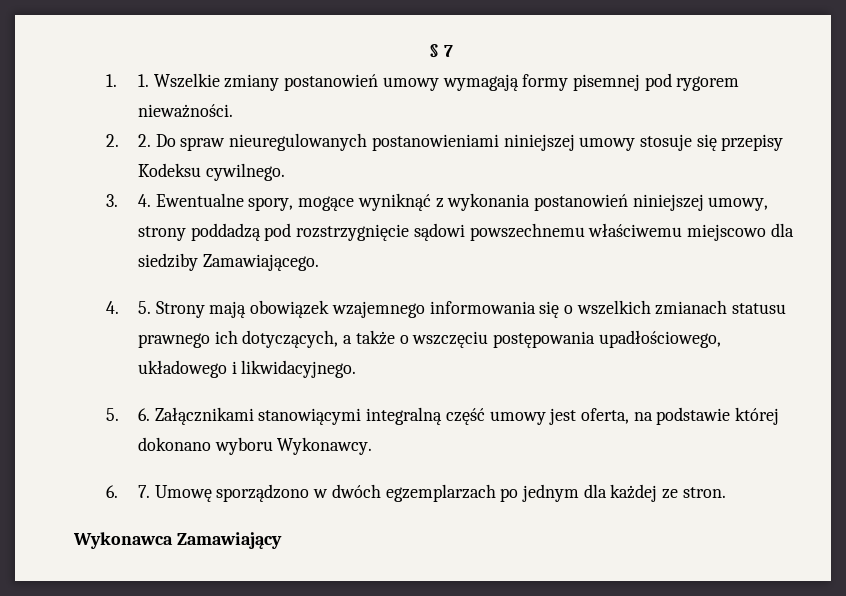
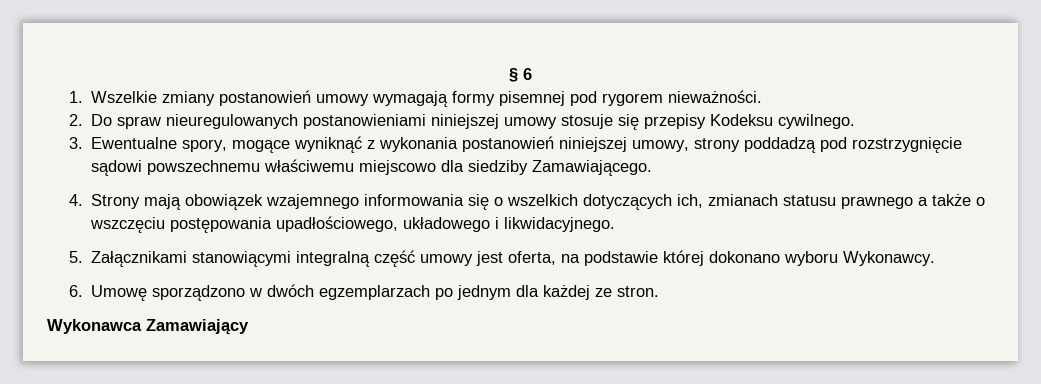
[443,45,453,57] [105,74,149,87] 7 // 1. 1. -> [523,68,532,80] [68,91,83,103] 6 // 1.
[137,134,151,147] 2. -> (83, 120) none
[137,194,151,207] 4. -> (83, 143) none
[137,301,151,314] 5. -> (83, 200) none
(651, 307) none -> [583,194,704,210] dotyczących ich,
[214,330,339,348] ich dotyczących, -> (914, 202) none
[137,408,150,421] 6. -> (83, 257) none
[137,485,150,498] 7. -> (83, 291) none

